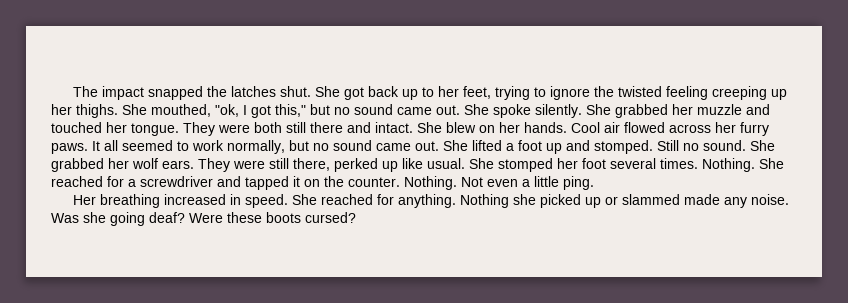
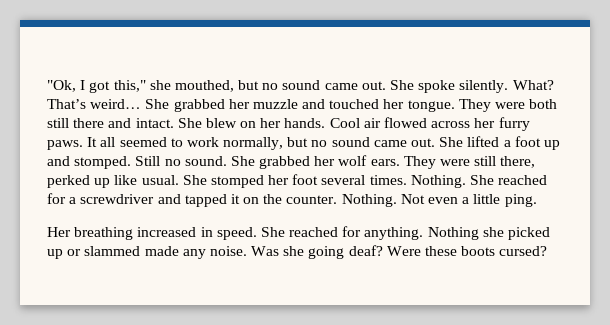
[72,86,787,100] [51,104,239,118] The impact snapped the latches shut. She got back up to her feet, trying to ignore the twisted feeling creeping up her thighs. She mouthed, "ok, -> [47,80,76,92] "Ok,
(306, 110) none -> [149,80,234,92] she mouthed,
(582, 111) none -> [512,80,554,90] [47,99,142,109] What? That’s weird…

